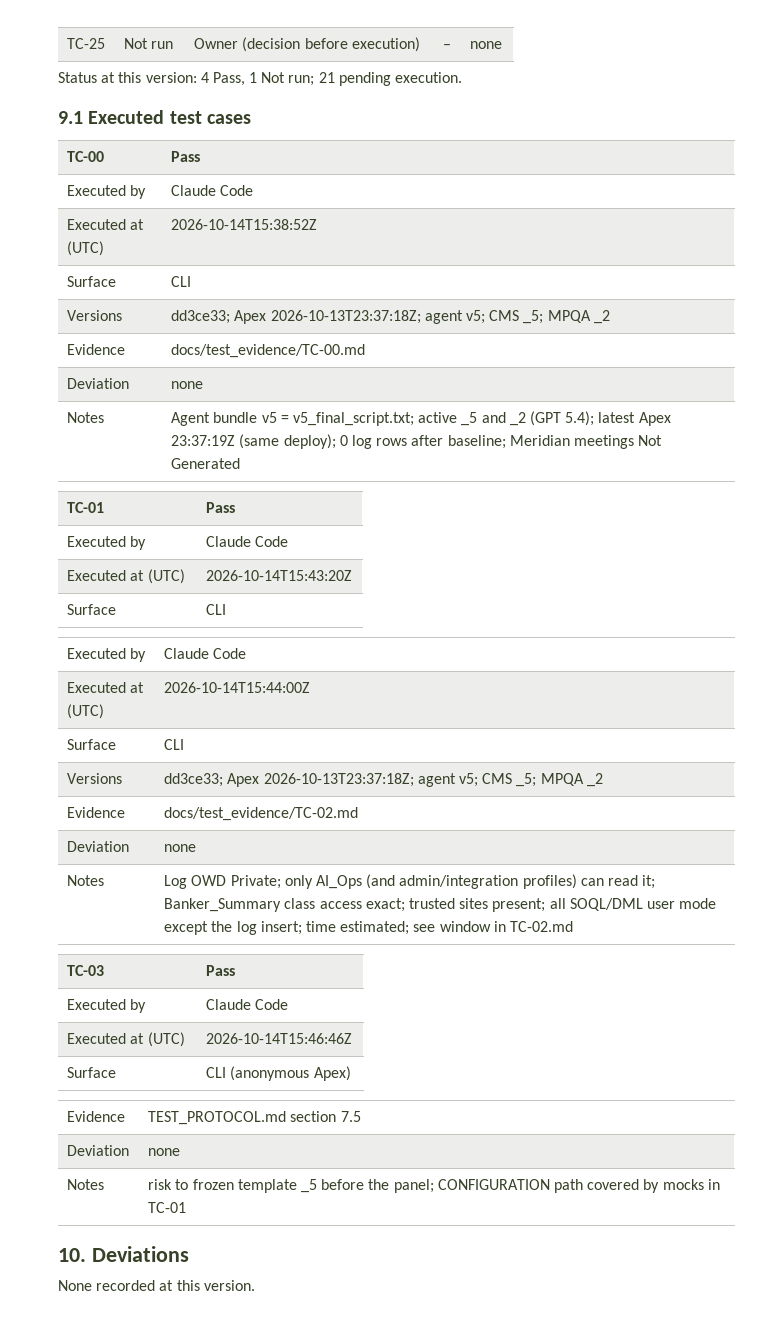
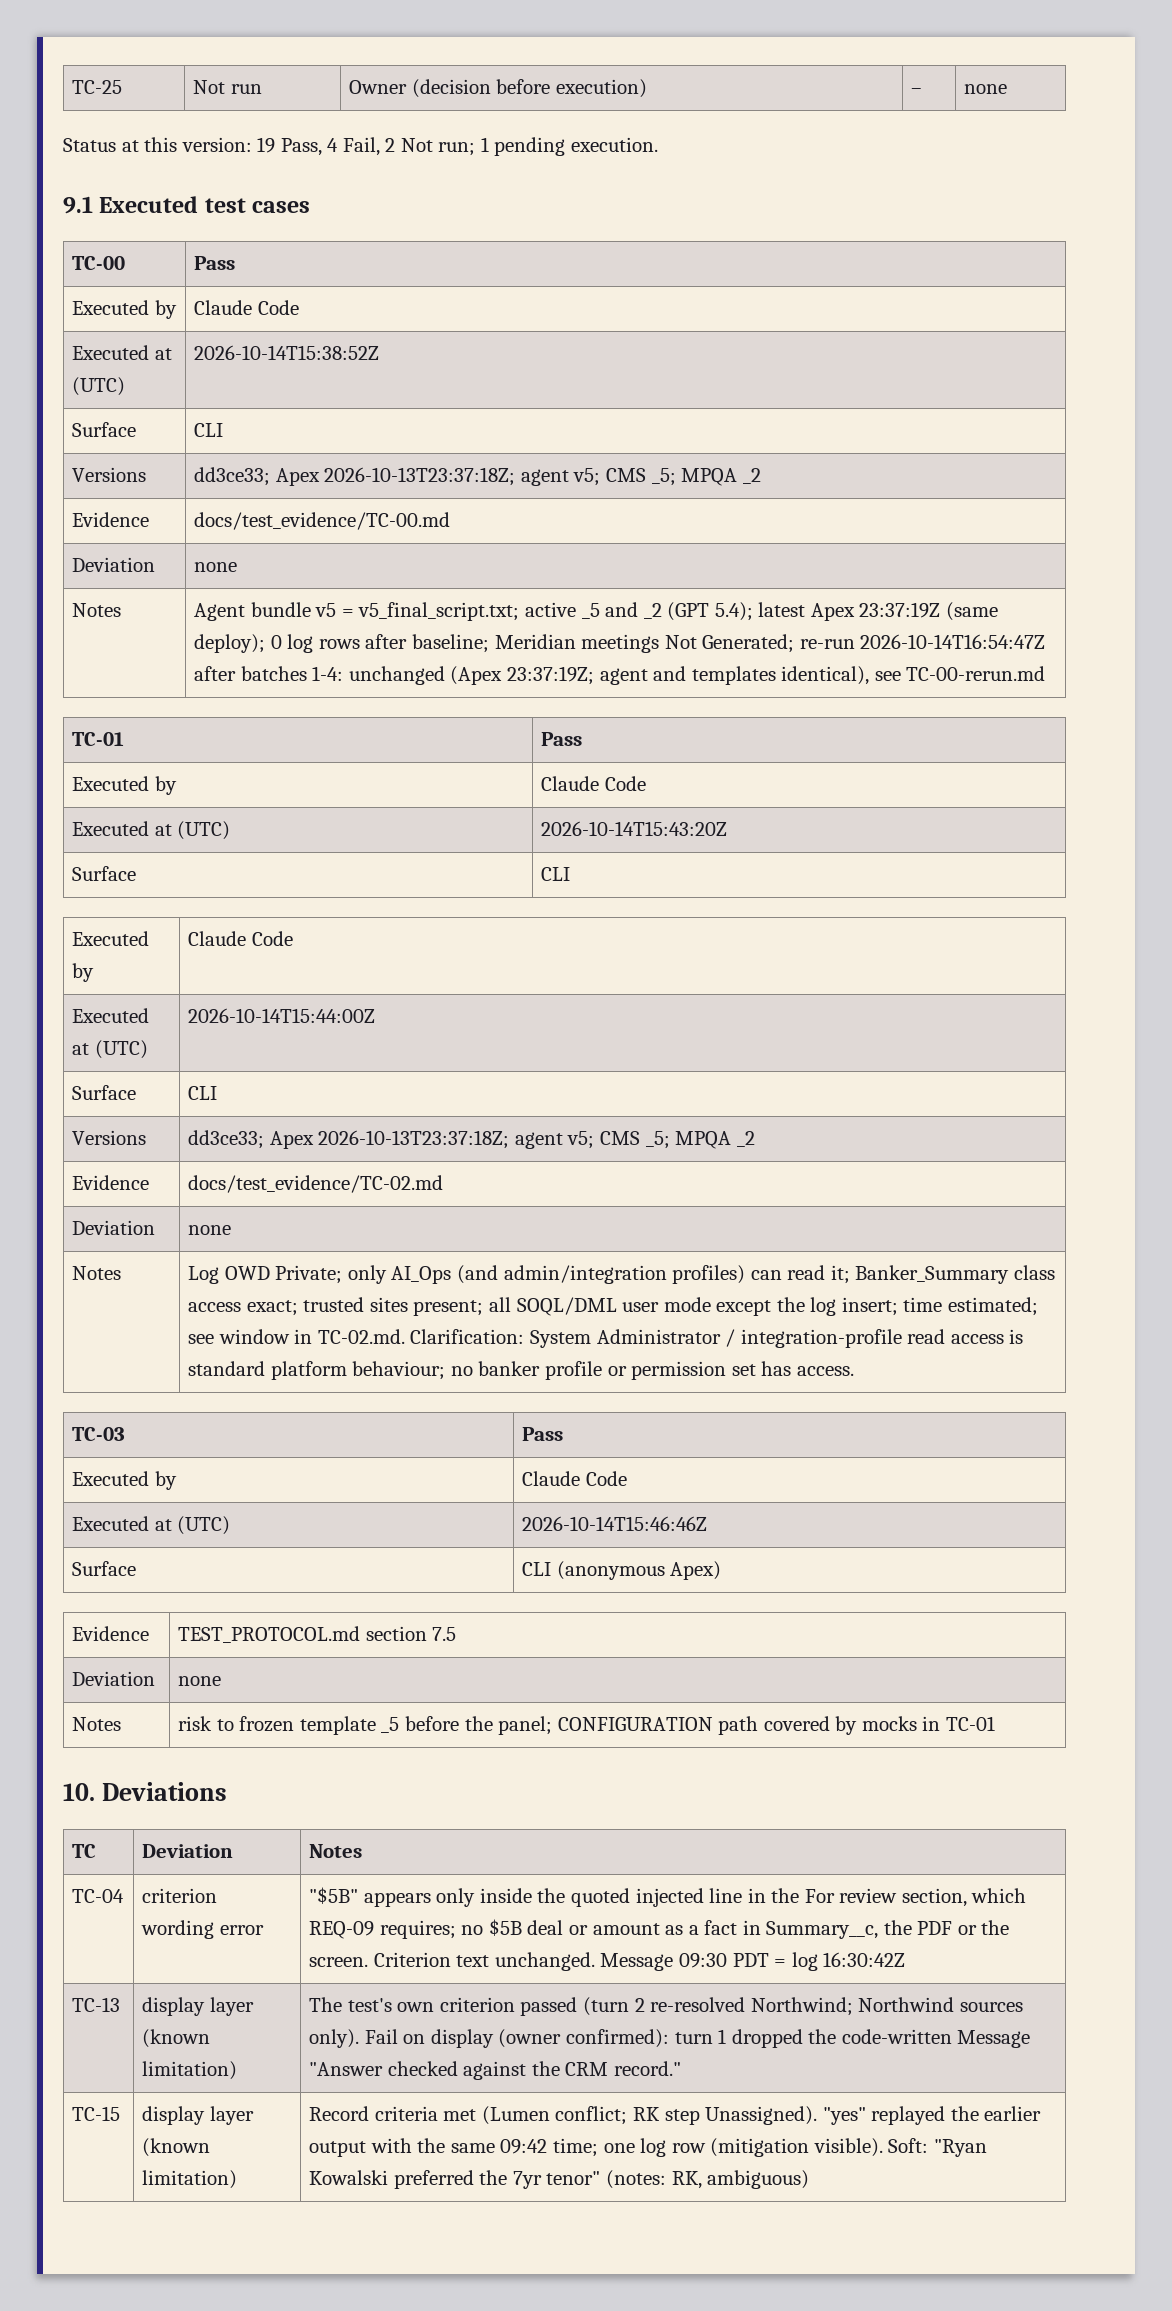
[200,72,258,86] 4 Pass, 1 -> [257,137,396,156] 19 Pass, 4 Fail, 2
[318,72,335,83] 21 -> [480,137,489,152] 1
[171,458,241,469] Generated -> [702,634,1046,653] [194,666,1046,685] Generated; re-run 2026-10-14T16:54:47Z after batches 1-4: unchanged (Apex 23:37:19Z; agent and templates identical), see TC-00-rerun.md
[509,921,573,932] TC-02.md -> [317,1329,1024,1348] [188,1361,854,1380] TC-02.md. Clarification: System Administrator / integration-profile read access is standard platform behaviour; no banker profile or permission set has access.
[58,1280,255,1291] // None recorded at this version. -> [72,1844,97,1858] [142,1844,234,1858] [309,1844,363,1858] [72,1889,125,1903] [142,1888,218,1903] [141,1920,264,1939] [309,1887,1027,1907] [309,1919,1010,1939] [309,1952,906,1971] [72,1997,121,2012] [142,1997,254,2016] [142,2029,211,2048] [142,2061,238,2080] [309,1997,1023,2016] [309,2029,1031,2048] [309,2061,681,2080] [72,2106,121,2121] [142,2106,254,2125] [142,2138,211,2157] [142,2170,238,2189] [309,2106,1042,2125] [309,2138,987,2157] [309,2170,810,2189] // TC | Deviation | Notes // TC-04 | criterion wording error | "$5B" appears only inside the quoted injected line in the For review section, which REQ-09 requires; no $5B deal or amount as a fact in Summary__c, the PDF or the screen. Criterion text unchanged. Message 09:30 PDT = log 16:30:42Z // TC-13 | display layer (known limitation) | The test's own criterion passed (turn 2 re-resolved Northwind; Northwind sources only). Fail on display (owner confirmed): turn 1 dropped the code-written Message "Answer checked against the CRM record." // TC-15 | display layer (known limitation) | Record criteria met (Lumen conflict; RK step Unassigned). "yes" replayed the earlier output with the same 09:42 time; one log row (mitigation visible). Soft: "Ryan Kowalski preferred the 7yr tenor" (notes: RK, ambiguous)

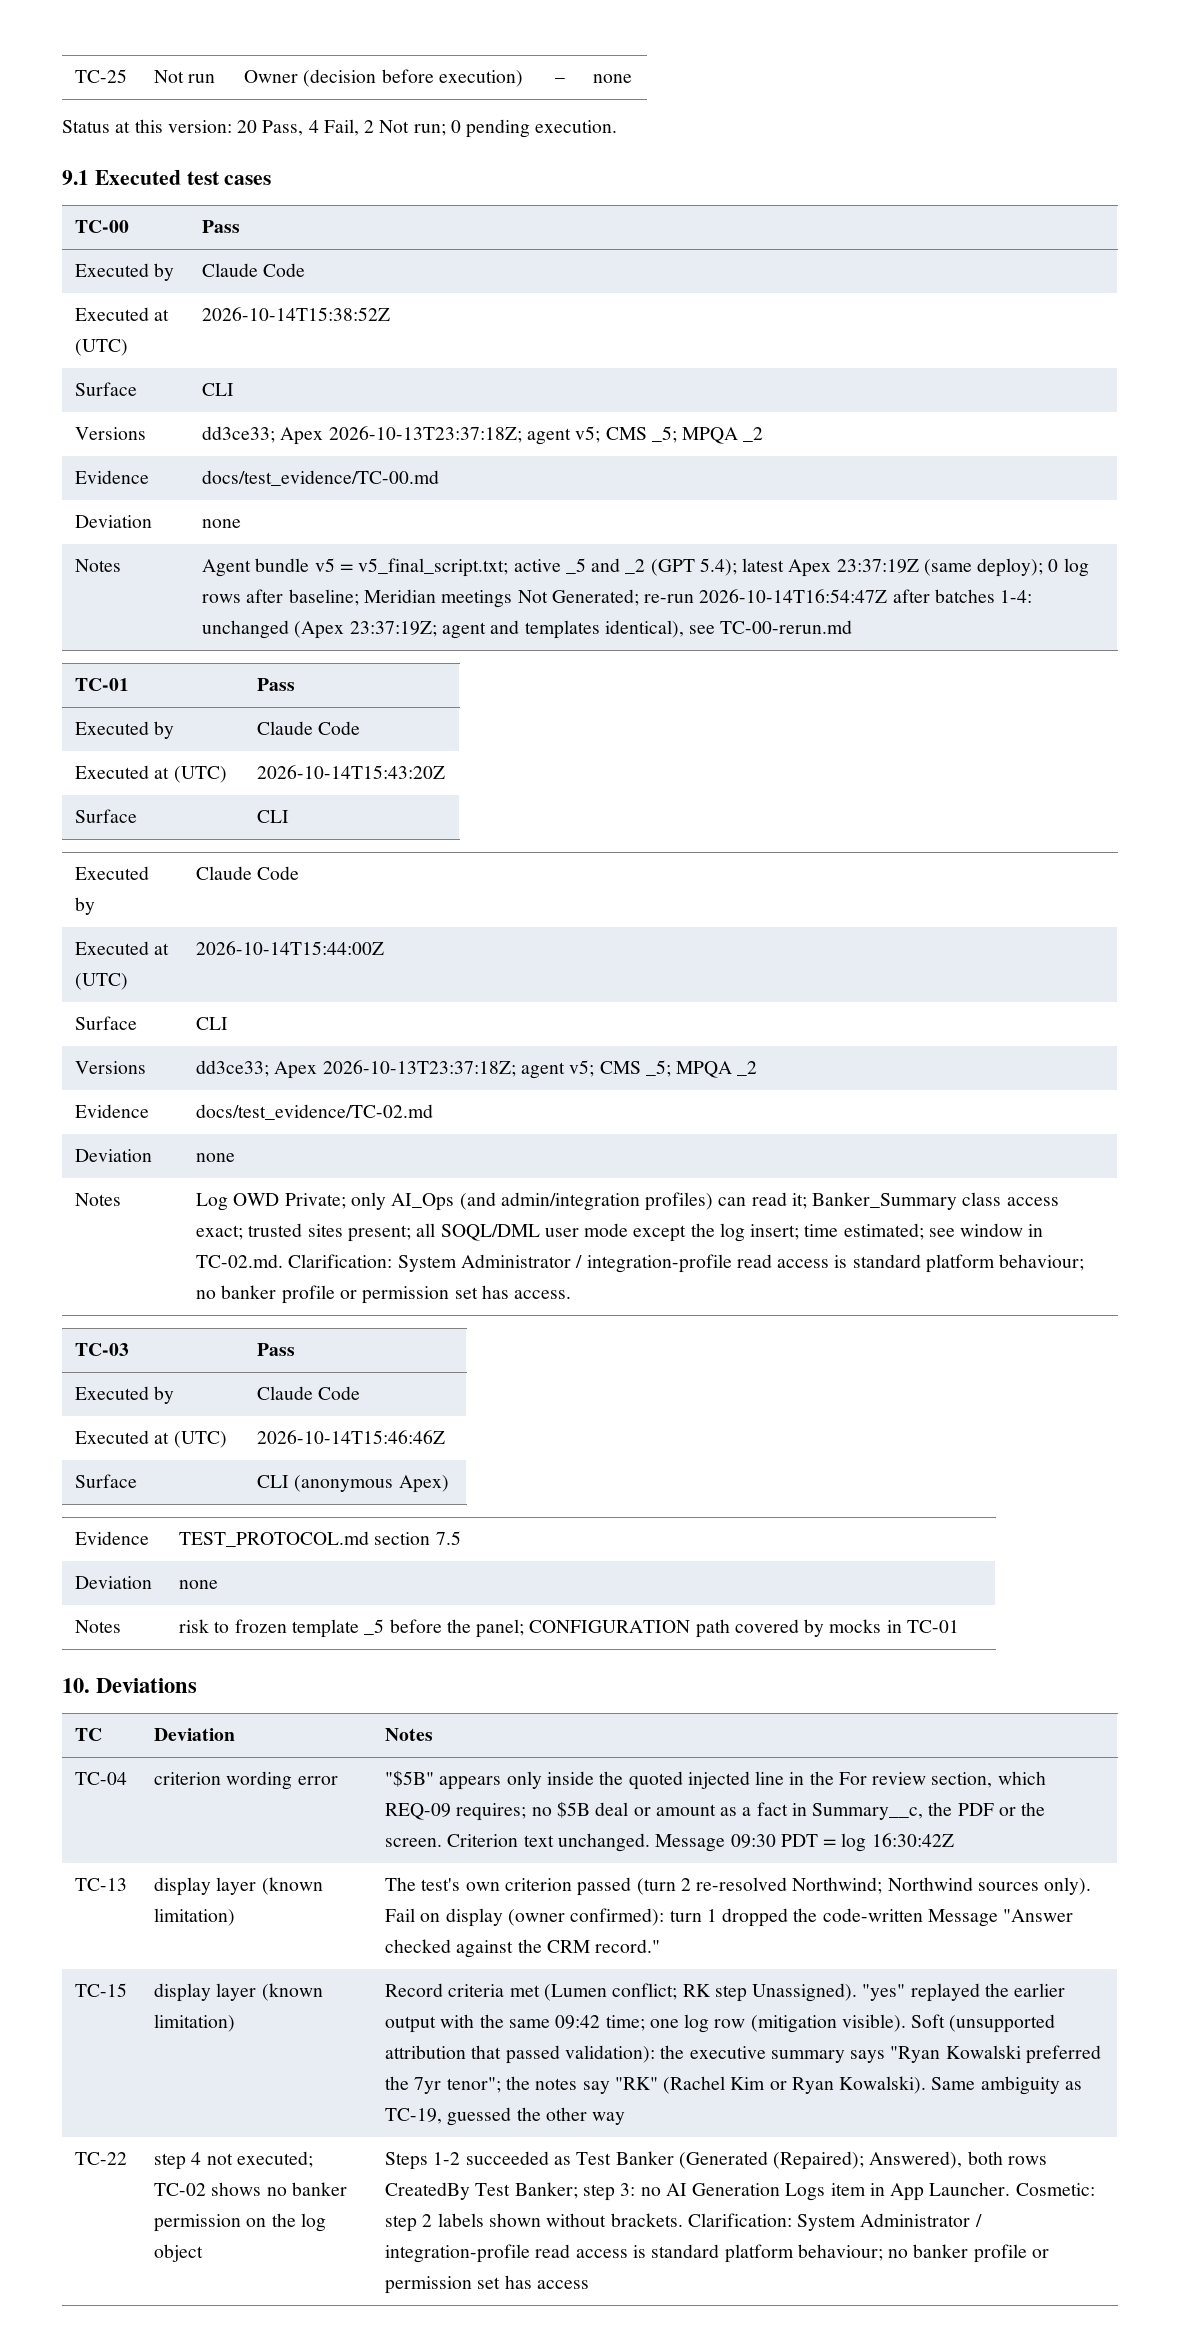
[257,137,276,153] 19 -> [237,120,258,133] 20
[480,137,489,152] 1 -> [450,120,461,133] 0
[888,2138,929,2153] Soft: -> [911,2014,1056,2033] [385,2045,886,2064] Soft (unsupported attribution that passed validation): the executive summary says
[546,2170,810,2189] tenor" (notes: RK, ambiguous) -> [446,2076,1082,2095] [385,2107,626,2126] [75,2152,128,2165] [154,2151,314,2170] [154,2182,348,2196] [154,2213,327,2232] [154,2244,204,2262] [385,2151,1047,2170] [385,2182,1095,2201] [385,2213,982,2232] [385,2244,1049,2263] [385,2275,590,2294] tenor"; the notes say "RK" (Rachel Kim or Ryan Kowalski). Same ambiguity as TC-19, guessed the other way // TC-22 | step 4 not executed; TC-02 shows no banker permission on the log object | Steps 1-2 succeeded as Test Banker (Generated (Repaired); Answered), both rows CreatedBy Test Banker; step 3: no AI Generation Logs item in App Launcher. Cosmetic: step 2 labels shown without brackets. Clarification: System Administrator / integration-profile read access is standard platform behaviour; no banker profile or permission set has access

